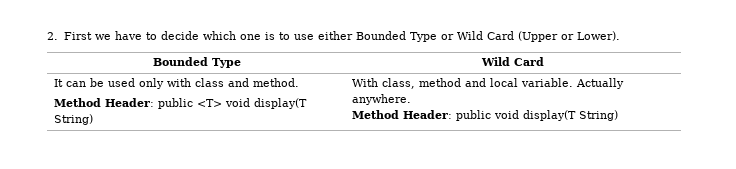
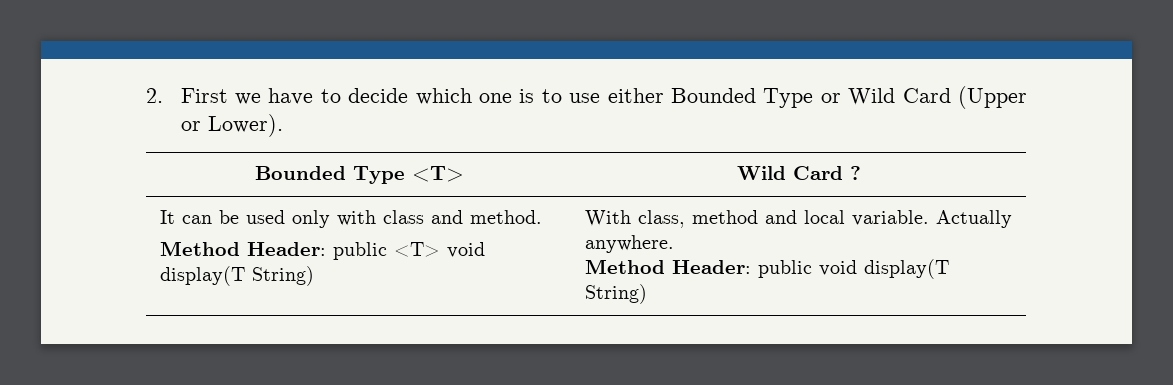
[480,57,544,66] | Wild Card -> [411,166,464,182] [736,166,861,180] <T> | Wild Card ?

